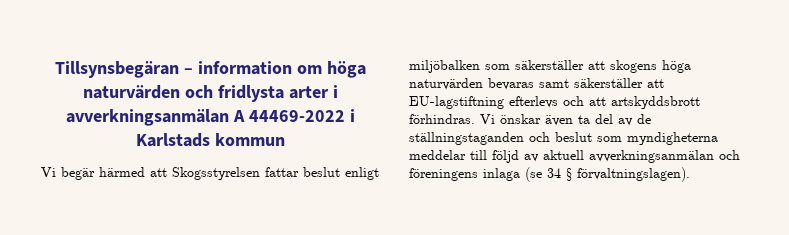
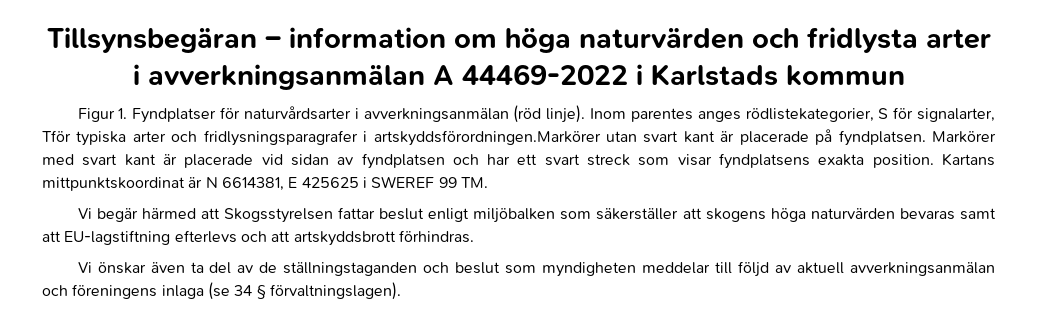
(285, 139) none -> [77,105,995,123] [42,129,997,146] [42,153,995,169] [42,176,488,191] // Figur 1. Fyndplatser för naturvårdsarter i avverkningsanmälan (röd linje). Inom parentes anges rödlistekategorier, S för signalarter, Tför typiska arter och fridlysningsparagrafer i artskyddsförordningen.Markörer utan svart kant är placerade på fyndplatsen. Markörer med svart kant är placerade vid sidan av fyndplatsen och har ett svart streck som visar fyndplatsens exakta position. Kartans mittpunktskoordinat är N 6614381, E 425625 i SWEREF 99 TM.
[574,78,643,88] säkerställer -> (996, 214) none
(475, 119) none -> (474, 236) //
[627,132,718,145] myndigheterna -> [542,262,637,277] myndigheten

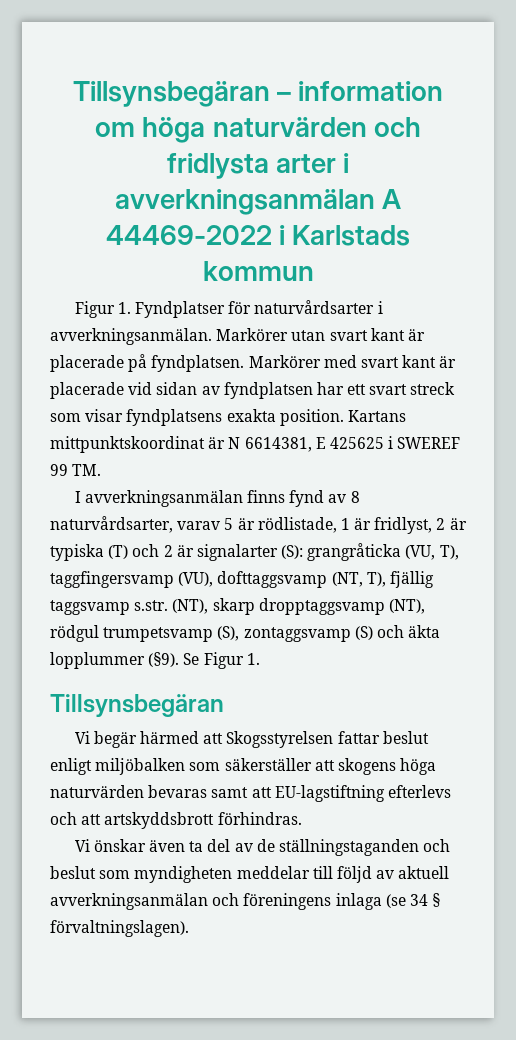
[363,105,995,123] [42,130,601,146] avverkningsanmälan (röd linje). Inom parentes anges rödlistekategorier, S för signalarter, Tför typiska arter och fridlysningsparagrafer i artskyddsförordningen.Markörer -> [50,328,289,345] avverkningsanmälan. Markörer
[452,154,479,165] och -> (313, 390) none
(488, 182) none -> [74,490,360,507] [50,516,467,534] [50,543,459,561] [50,571,434,588] [50,598,425,615] [50,625,441,642] [50,652,260,669] [50,694,224,717] // I avverkningsanmälan finns fynd av 8 naturvårdsarter, varav 5 är rödlistade, 1 är fridlyst, 2 är typiska (T) och 2 är signalarter (S): grangråticka (VU, T), taggfingersvamp (VU), dofttaggsvamp (NT, T), fjällig taggsvamp s.str. (NT), skarp dropptaggsvamp (NT), rödgul trumpetsvamp (S), zontaggsvamp (S) och äkta lopplummer (§9). Se Figur 1. // Tillsynsbegäran

